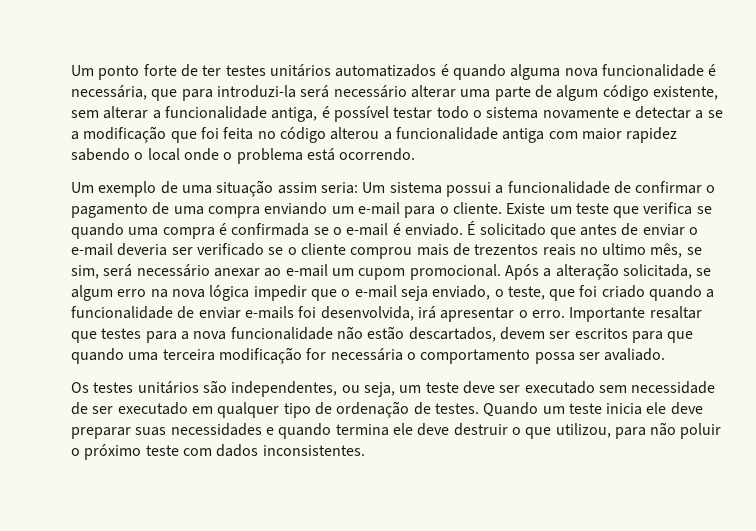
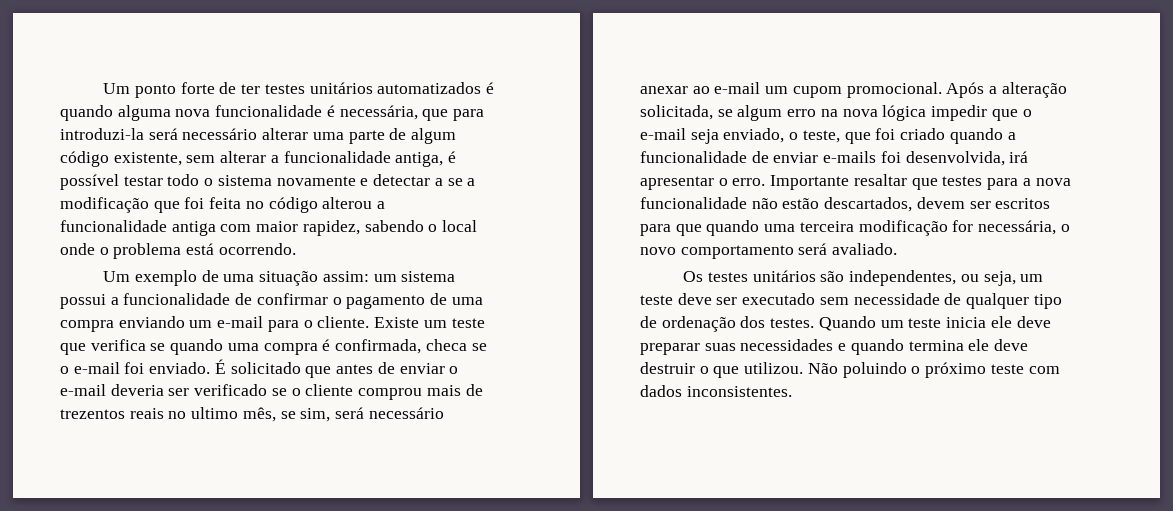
[626,127,678,143] rapidez -> [302,220,360,236] rapidez,
[277,182,386,194] assim seria: Um -> [322,271,397,282] assim: um
[231,223,310,236] confirmada -> [335,339,467,354] confirmada, checa
[392,223,401,235] é -> [124,362,145,374] foi
[330,348,600,364] necessária o comportamento possa ser -> [978,220,1070,235] [640,243,828,259] necessária, o novo comportamento será
[92,402,213,415] ser executado em -> (962, 299) none
[413,402,431,415] de -> [740,316,766,328] dos
[555,422,722,439] utilizou, para não poluir -> [744,362,907,378] utilizou. Não poluindo

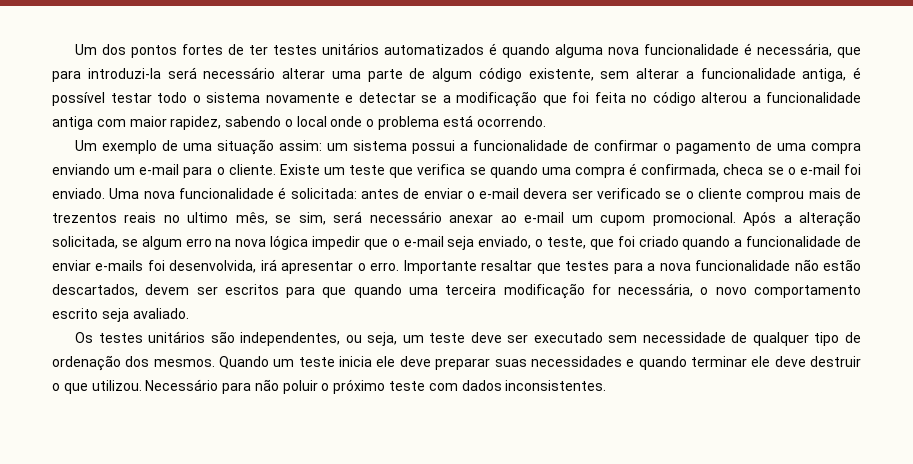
[103,82,215,98] Um ponto forte -> [74,44,223,58] Um dos pontos fortes
[434,178,443,186] a -> (416, 97) none
[214,359,332,378] É solicitado que -> [109,187,357,199] Uma nova funcionalidade é solicitada:
[110,384,164,396] deveria -> [523,188,568,199] devera
[798,243,828,255] será -> [52,308,129,322] escrito seja
[770,318,815,328] testes. -> [153,359,215,367] mesmos.
[908,340,964,351] termina -> [690,356,747,367] terminar
[807,362,907,378] Não poluindo -> [145,379,318,394] Necessário para não poluir

